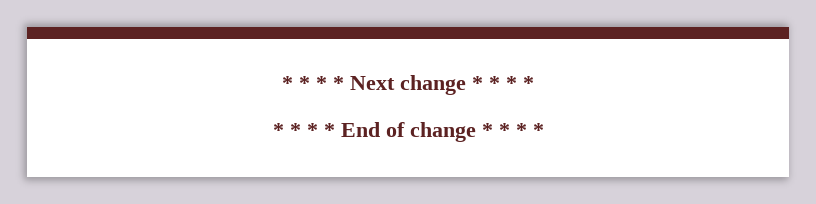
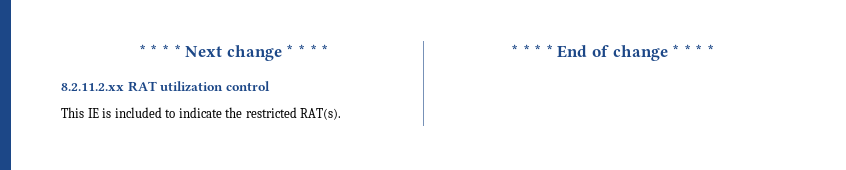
(534, 83) none -> [61,81,270,92] [61,107,342,120] // 8.2.11.2.xx RAT utilization control // This IE is included to indicate the restricted RAT(s).

